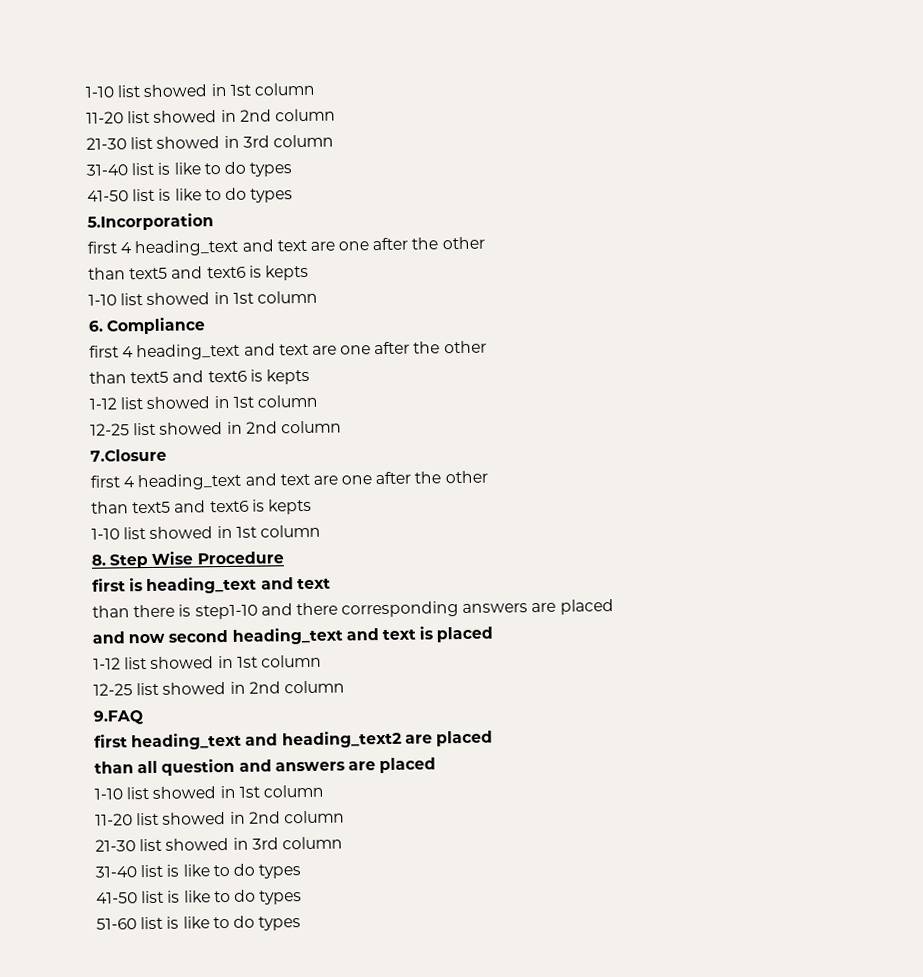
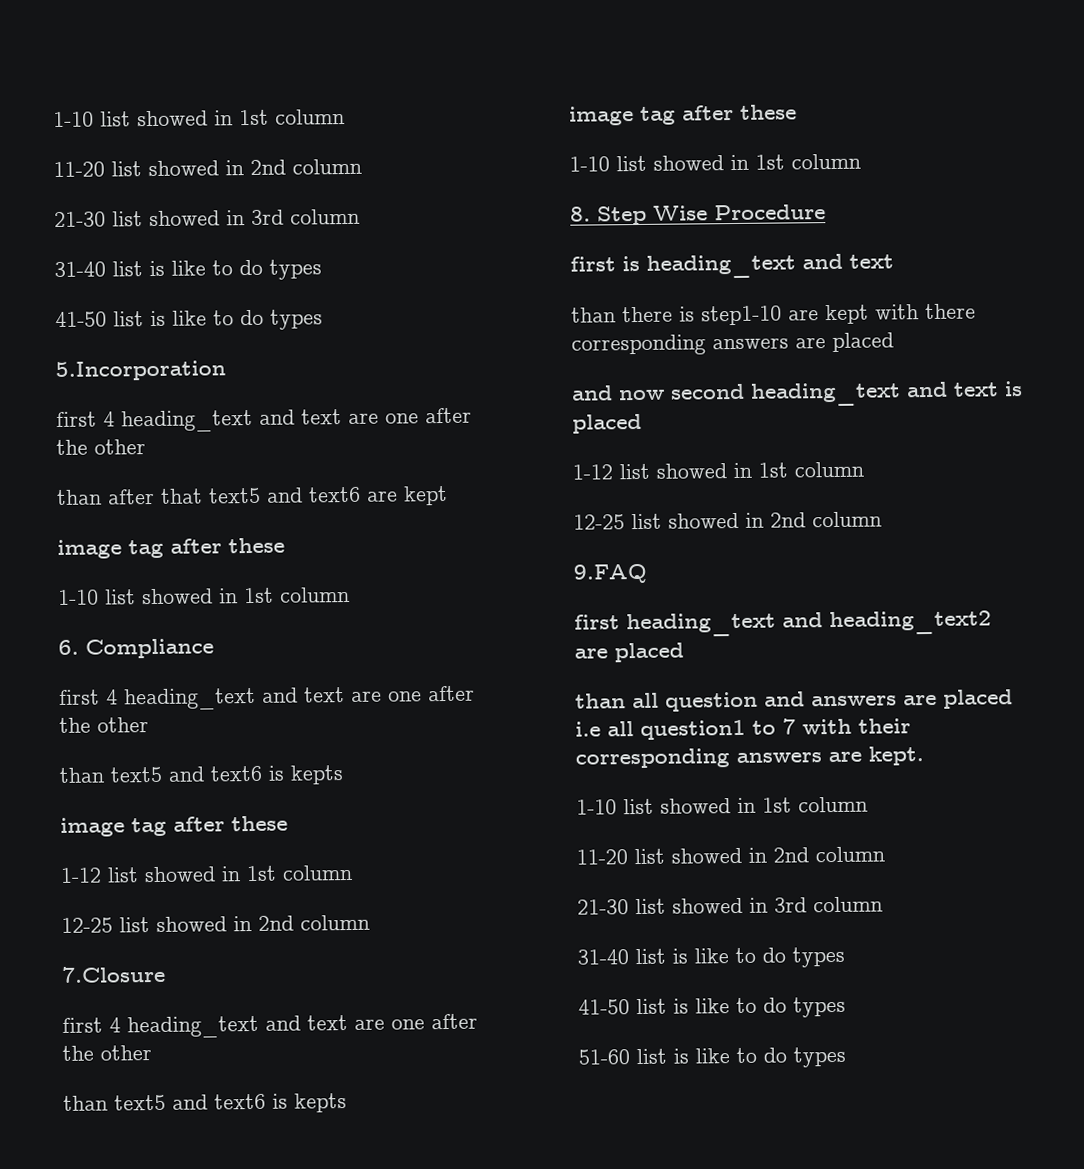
[129,264,309,281] text5 and text6 is kepts -> [107,485,448,506] [57,537,285,559] after that text5 and text6 are kept // image tag after these
(310, 376) none -> [60,815,288,837] // image tag after these
(312, 506) none -> [569,104,797,126] // image tag after these
[260,603,293,616] and -> [788,304,919,325] are kept with
(437, 765) none -> [575,718,911,740] [575,746,924,769] i.e all question1 to 7 with their corresponding answers are kept.

